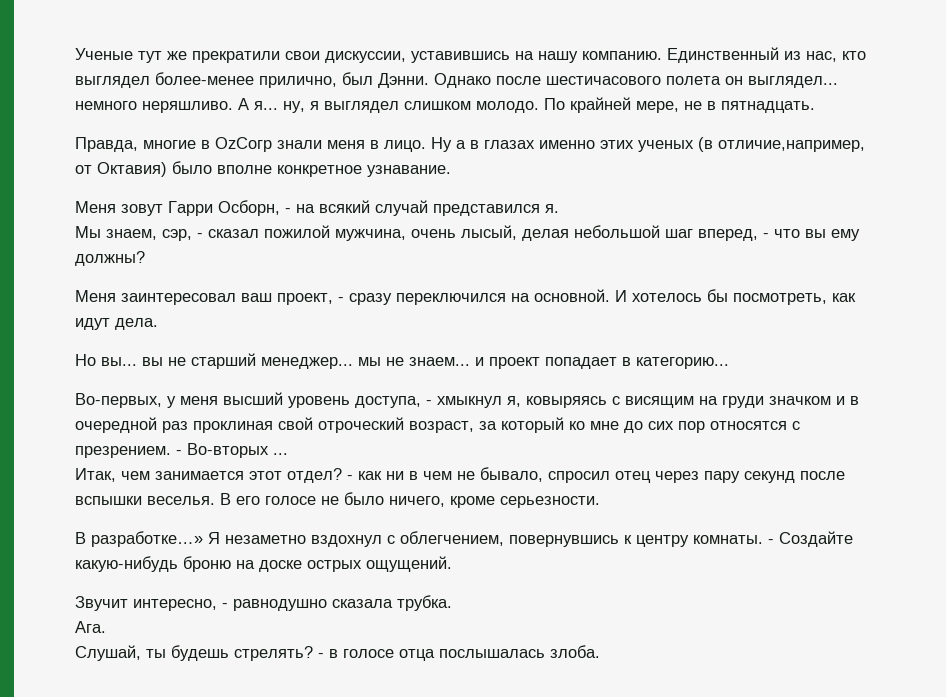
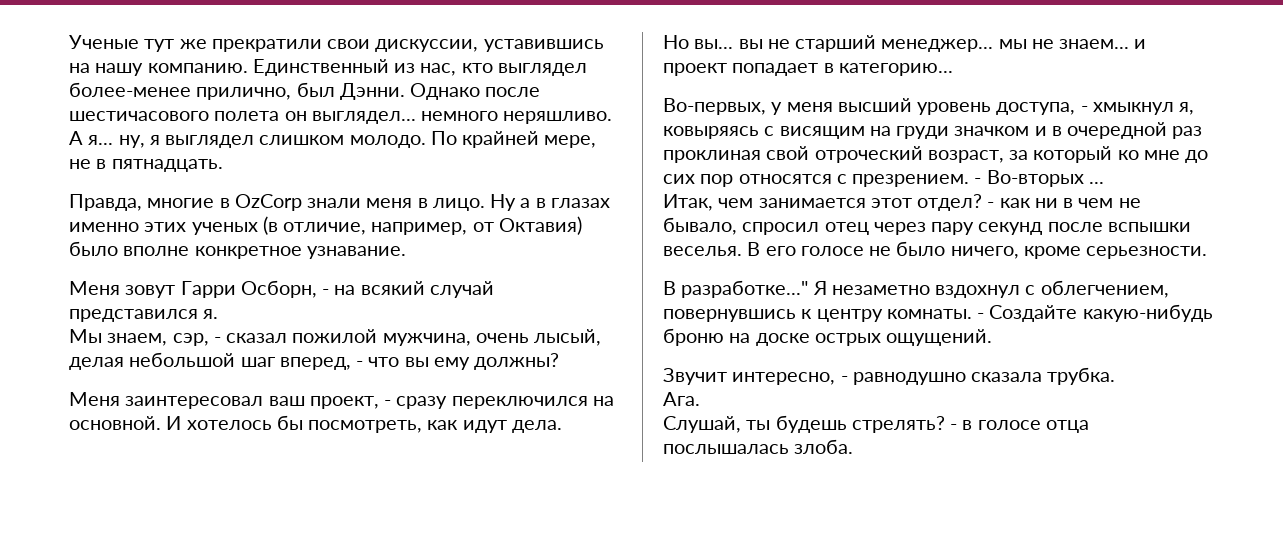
[215,137,272,152] OzCoгр -> [234,194,302,211] OzCorp
[718,140,865,152] отличие,например, -> [283,222,468,235] отличие, например,
[91,531,203,547] разработке…» -> [681,280,809,298] разработке..."

